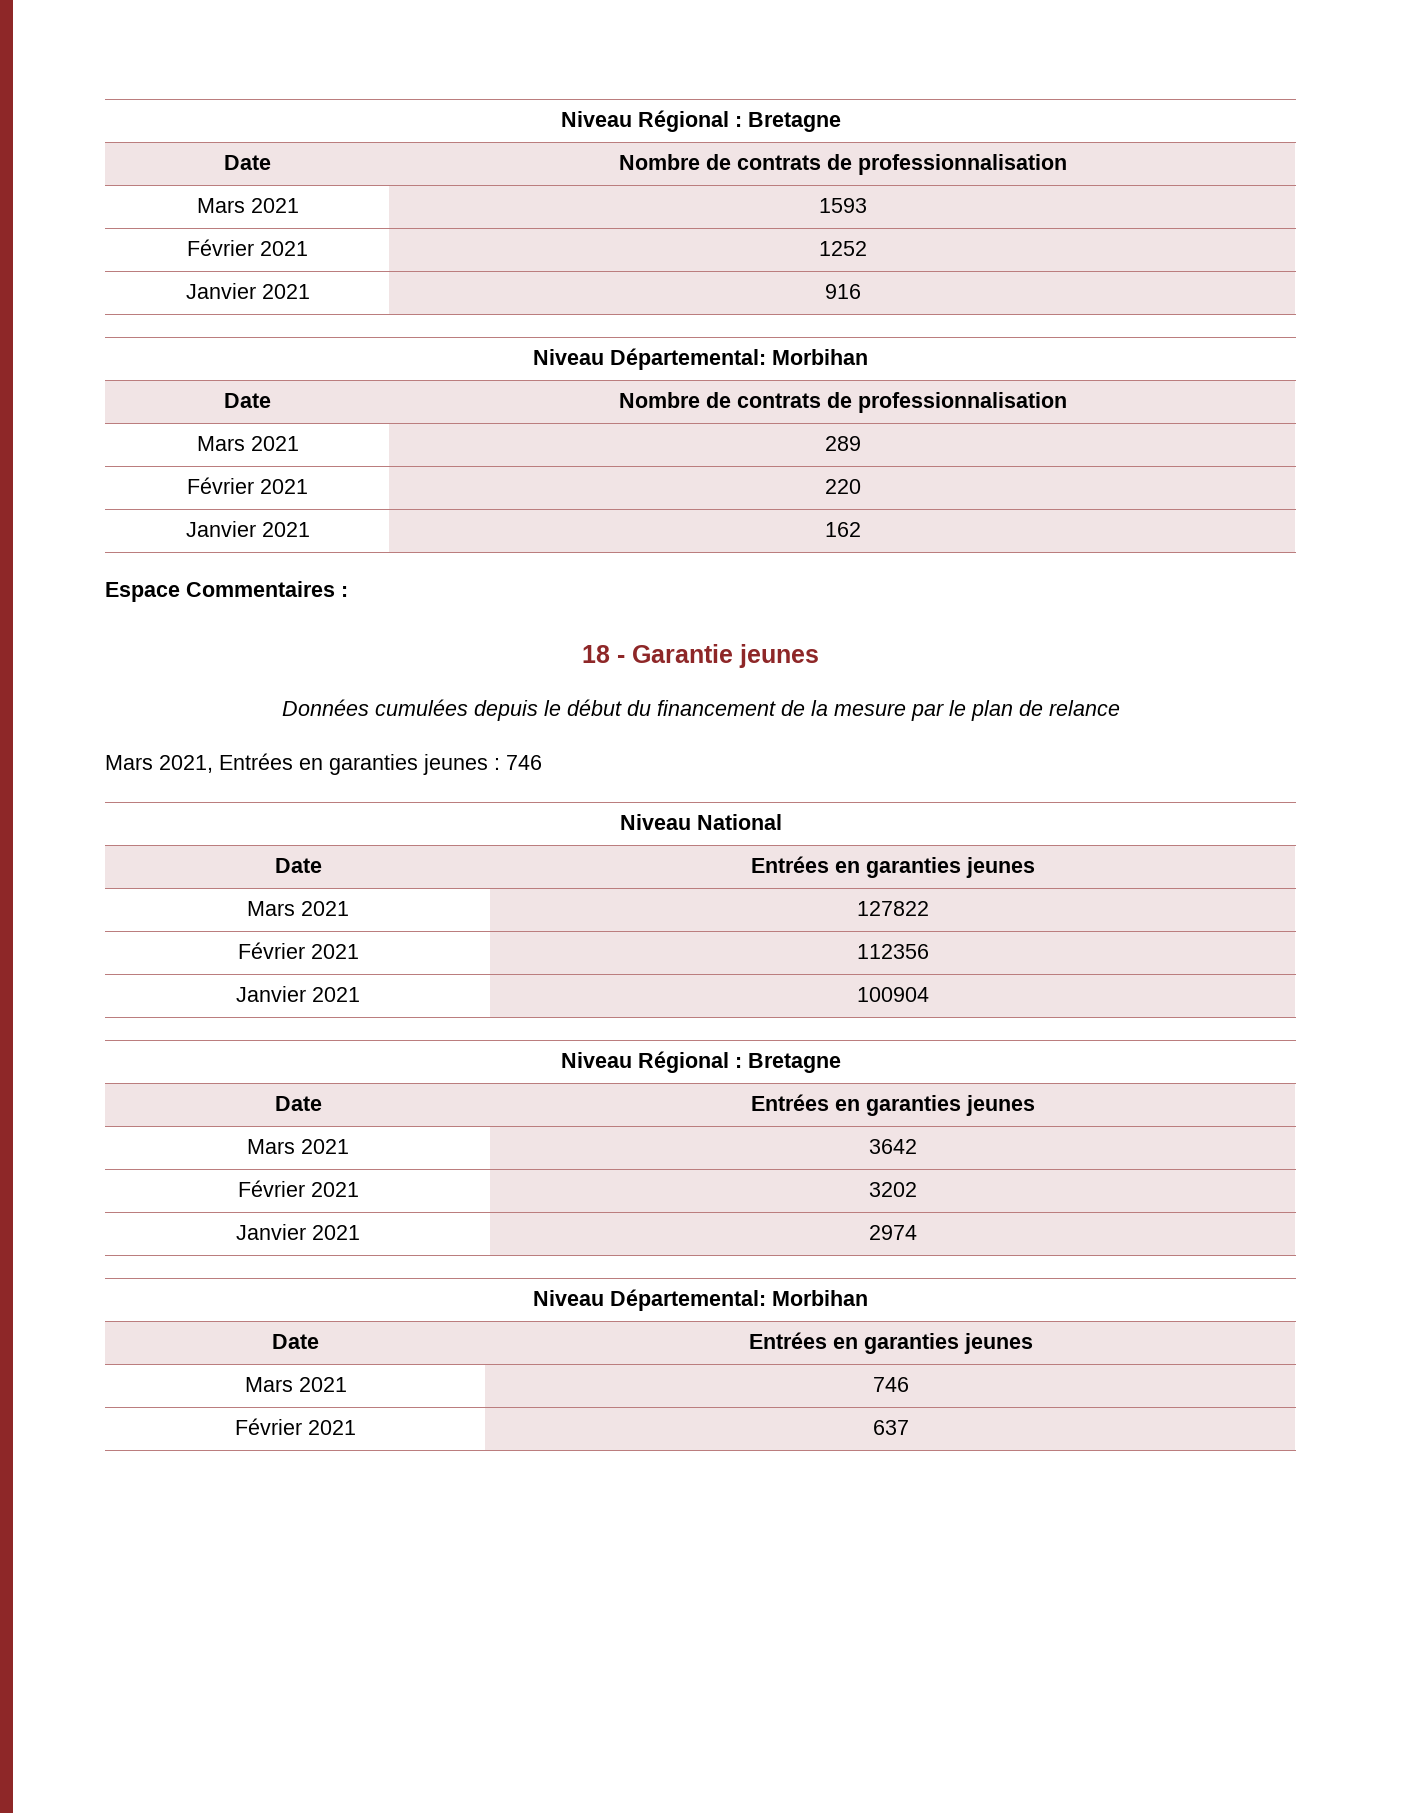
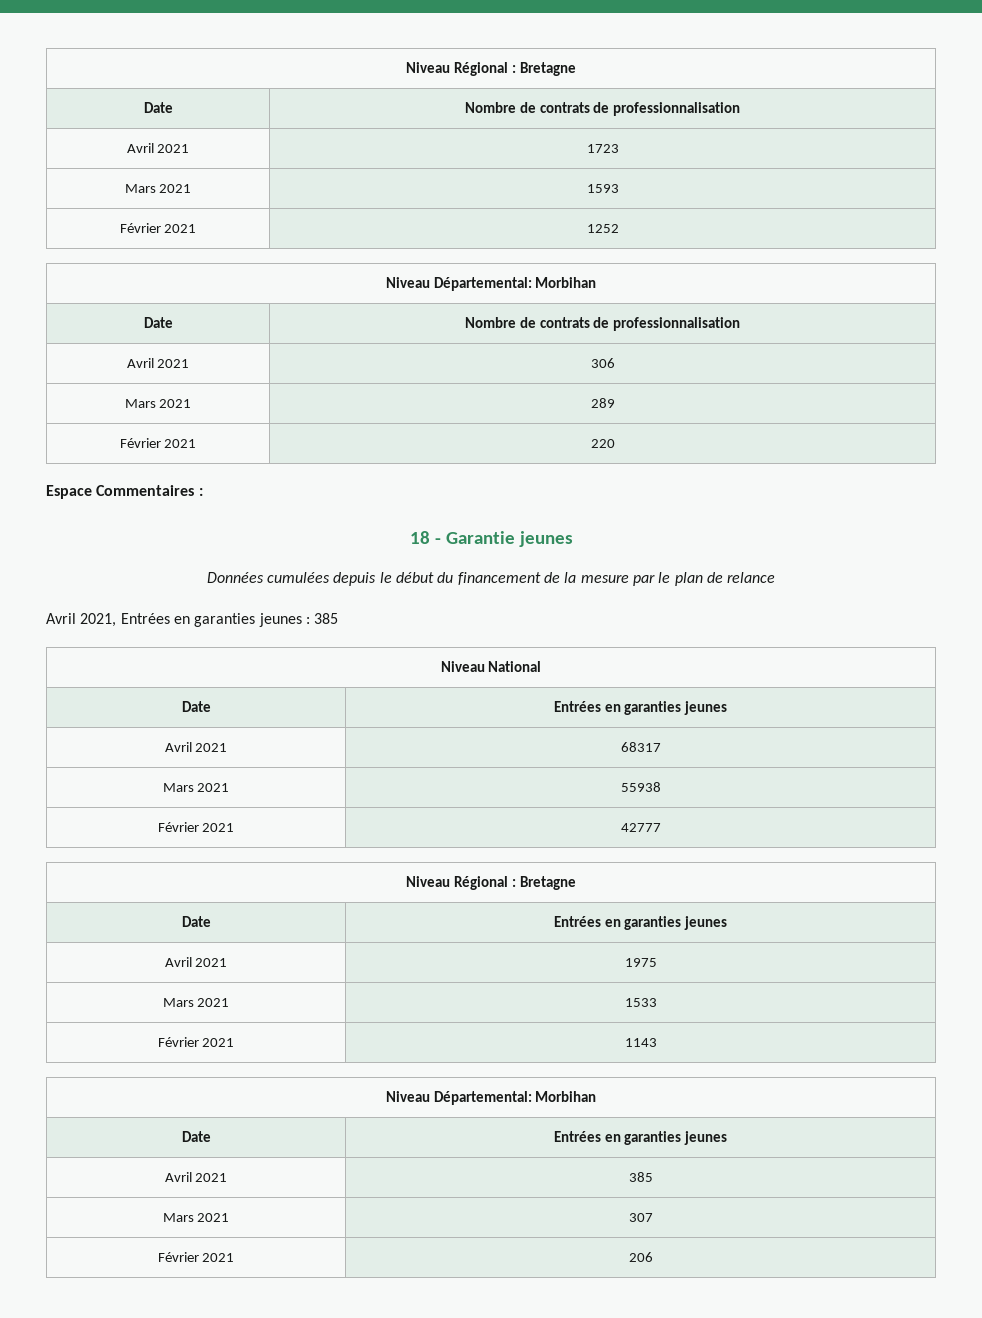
(1067, 164) none -> [126,143,190,153] [586,144,619,153] // Avril 2021 | 1723
[185,283,310,299] [824,284,861,299] // Janvier 2021 | 916 -> (619, 228) none
(1067, 402) none -> [126,358,190,368] [590,358,615,368] // Avril 2021 | 306
[185,521,310,537] [824,522,861,537] // Janvier 2021 | 162 -> (615, 443) none
[105,755,153,770] Mars -> [46,613,76,624] Avril
[506,755,542,770] 746 -> [314,613,339,624] 385
[247,901,349,916] [857,901,929,916] [237,942,359,959] [857,944,929,959] [236,986,360,1002] [857,987,929,1002] // Mars 2021 | 127822 // Février 2021 | 112356 // Janvier 2021 | 100904 -> [164,742,228,752] [620,742,661,752] [162,783,230,792] [620,782,661,792] [157,822,235,832] [620,823,661,832] // Avril 2021 | 68317 // Mars 2021 | 55938 // Février 2021 | 42777
[247,1139,349,1154] [869,1139,917,1154] [237,1180,359,1197] [869,1182,917,1197] [236,1224,360,1240] [869,1225,917,1240] // Mars 2021 | 3642 // Février 2021 | 3202 // Janvier 2021 | 2974 -> [164,957,228,967] [624,958,657,967] [162,998,230,1007] [624,998,657,1007] [157,1037,235,1047] [624,1038,657,1047] // Avril 2021 | 1975 // Mars 2021 | 1533 // Février 2021 | 1143
[244,1377,347,1392] [872,1377,909,1392] [235,1418,356,1435] [872,1420,909,1435] // Mars 2021 | 746 // Février 2021 | 637 -> [164,1172,228,1182] [628,1172,653,1182] [162,1213,230,1222] [628,1213,653,1222] [157,1252,235,1262] [628,1252,653,1262] // Avril 2021 | 385 // Mars 2021 | 307 // Février 2021 | 206

